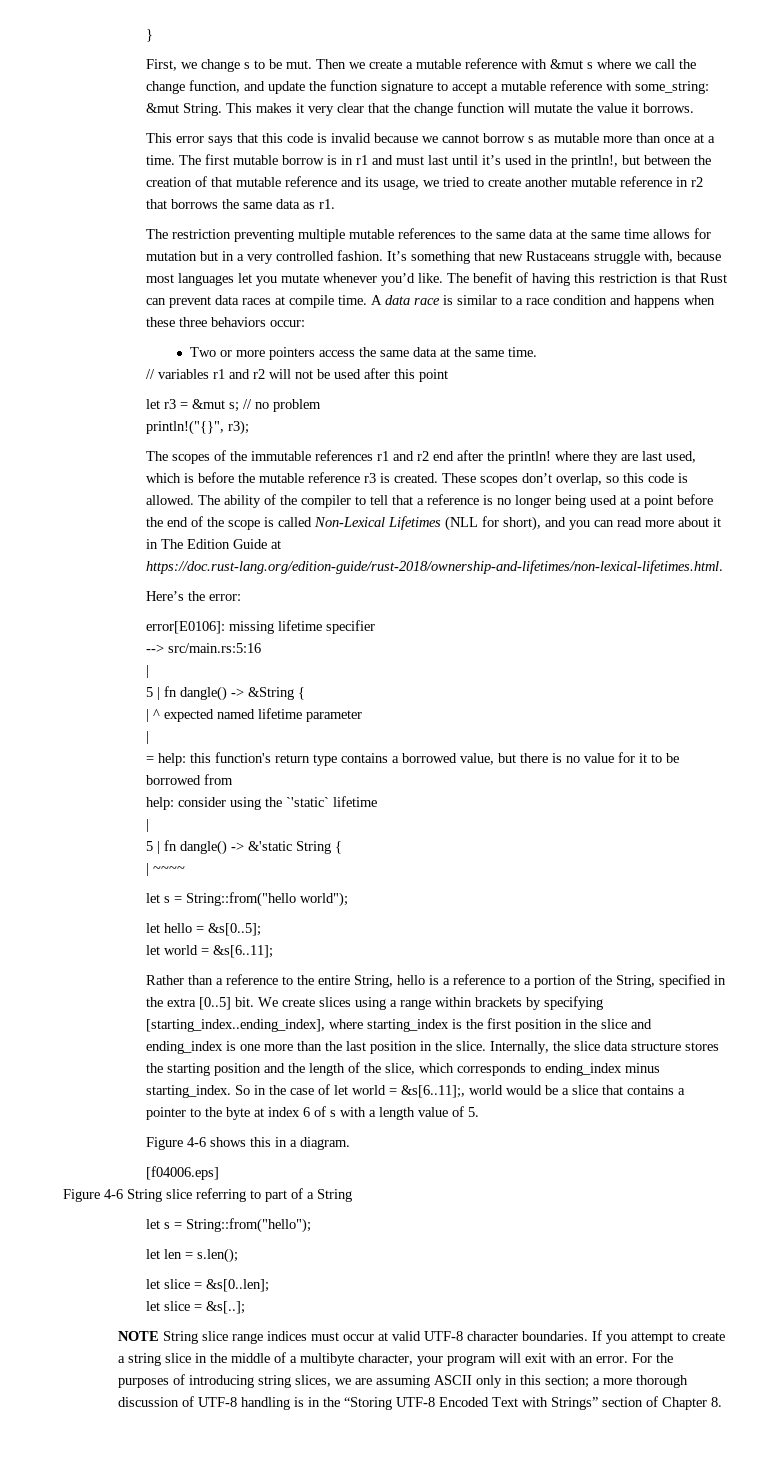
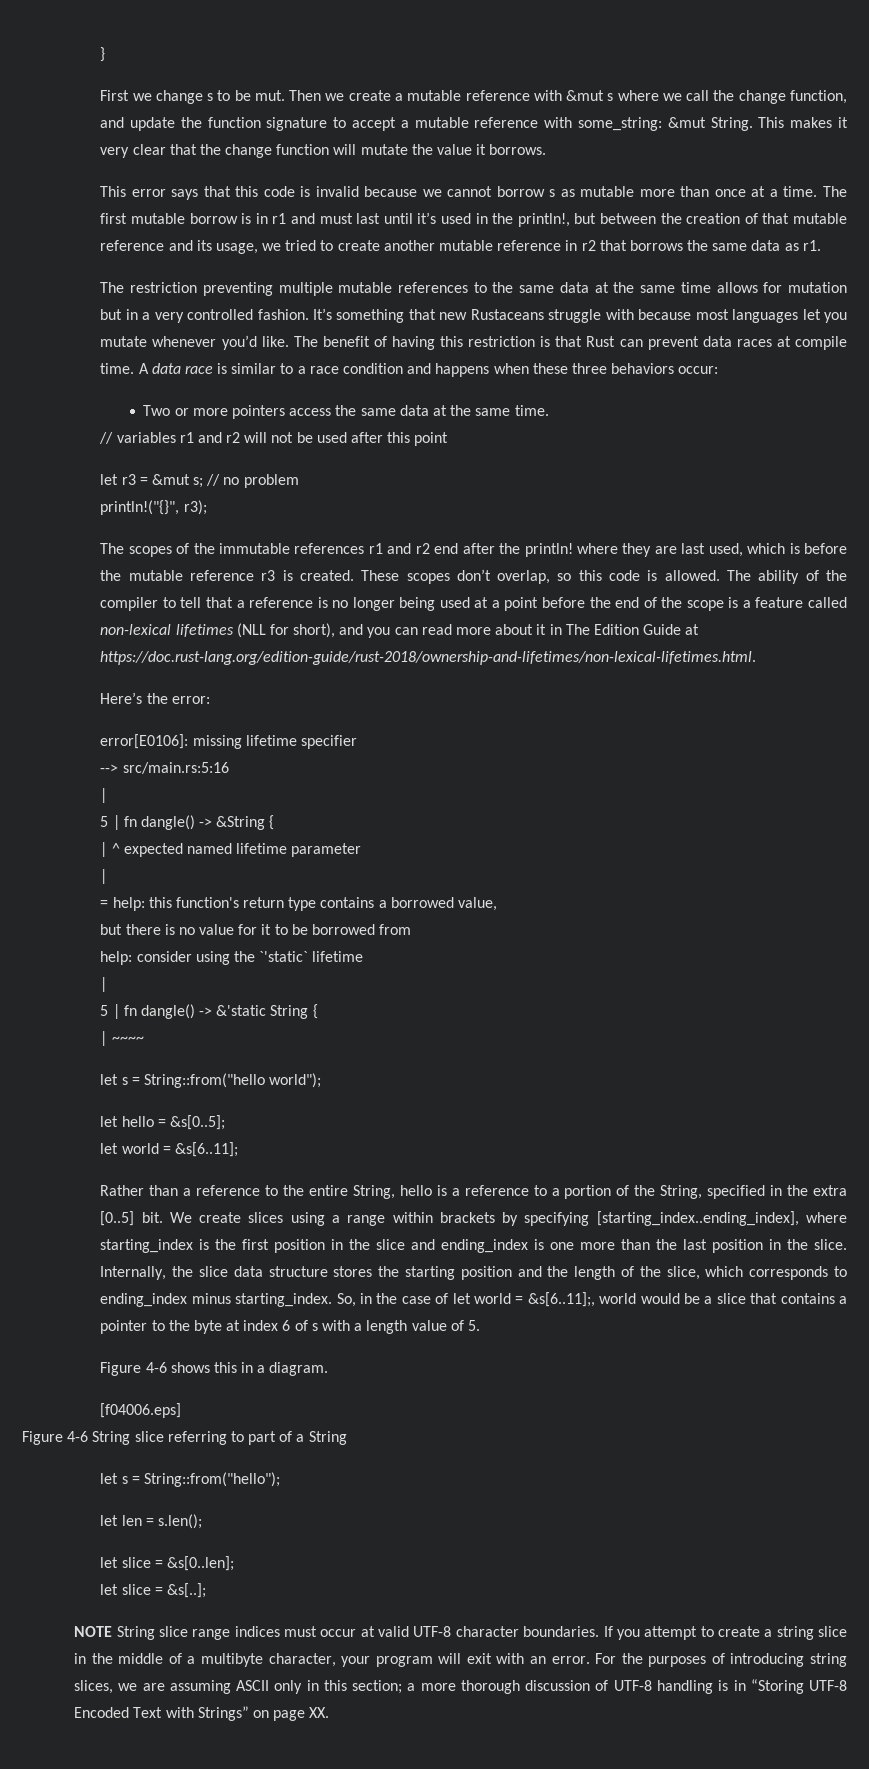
[146,59,178,71] First, -> [100,90,130,101] First
[644,251,674,263] with, -> [605,309,634,320] with
[278,516,442,530] called Non-Lexical Lifetimes -> [742,597,847,608] [100,624,234,637] a feature called non-lexical lifetimes
(495, 759) none -> (497, 904) //
[235,1085,251,1095] So -> [336,1293,356,1307] So,
[323,1397,341,1407] the -> (746, 1685) none
[602,1396,723,1410] section of Chapter 8. -> [252,1707,330,1721] on page XX.

